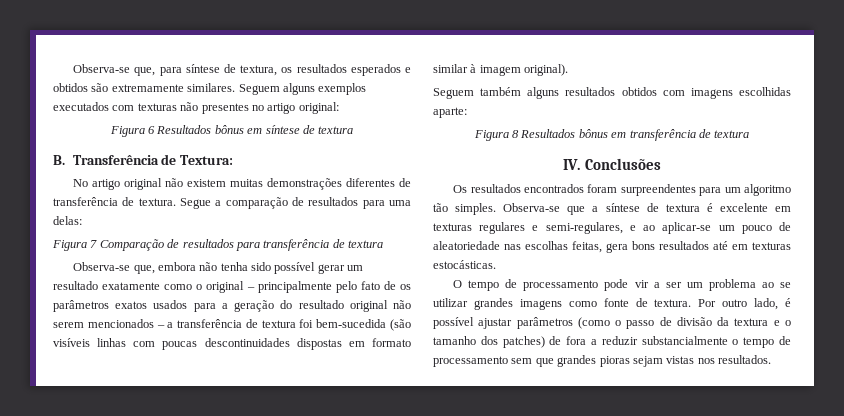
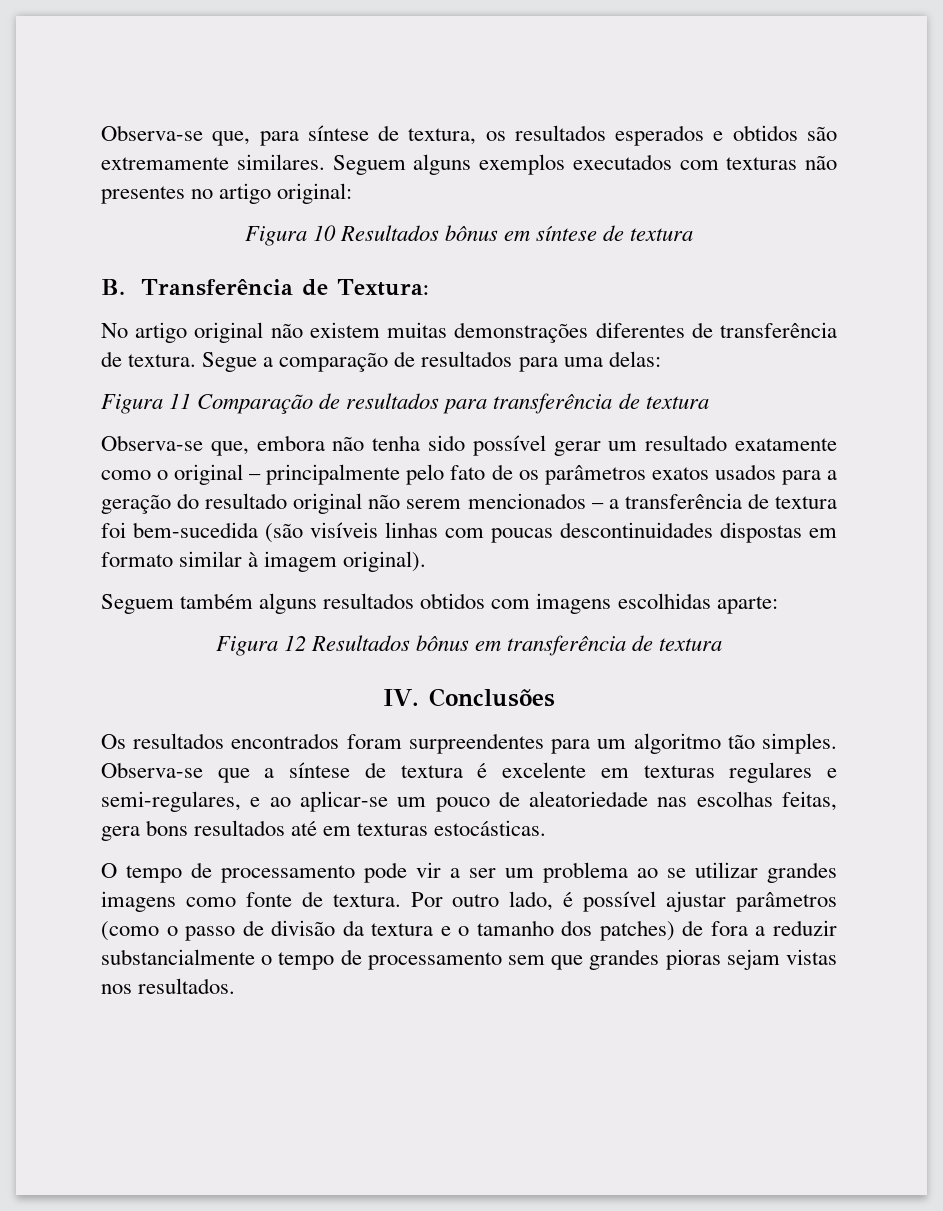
[148,126,156,134] 6 -> [312,225,336,241] 10
[90,240,98,248] 7 -> [169,393,192,409] 11
[512,130,520,138] 8 -> [283,635,306,651] 12

